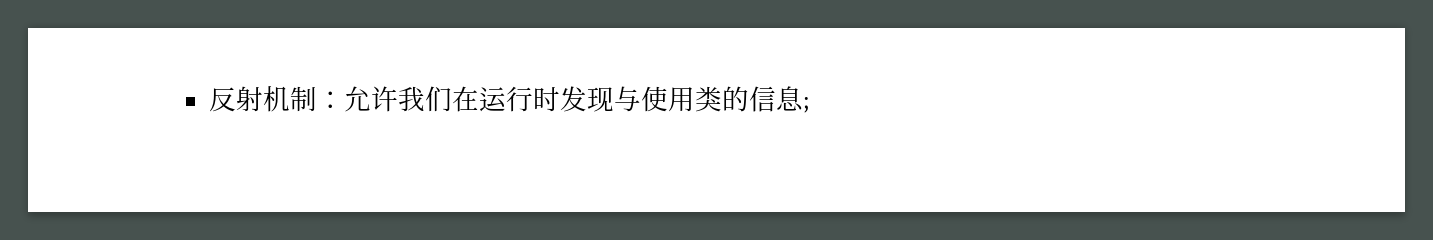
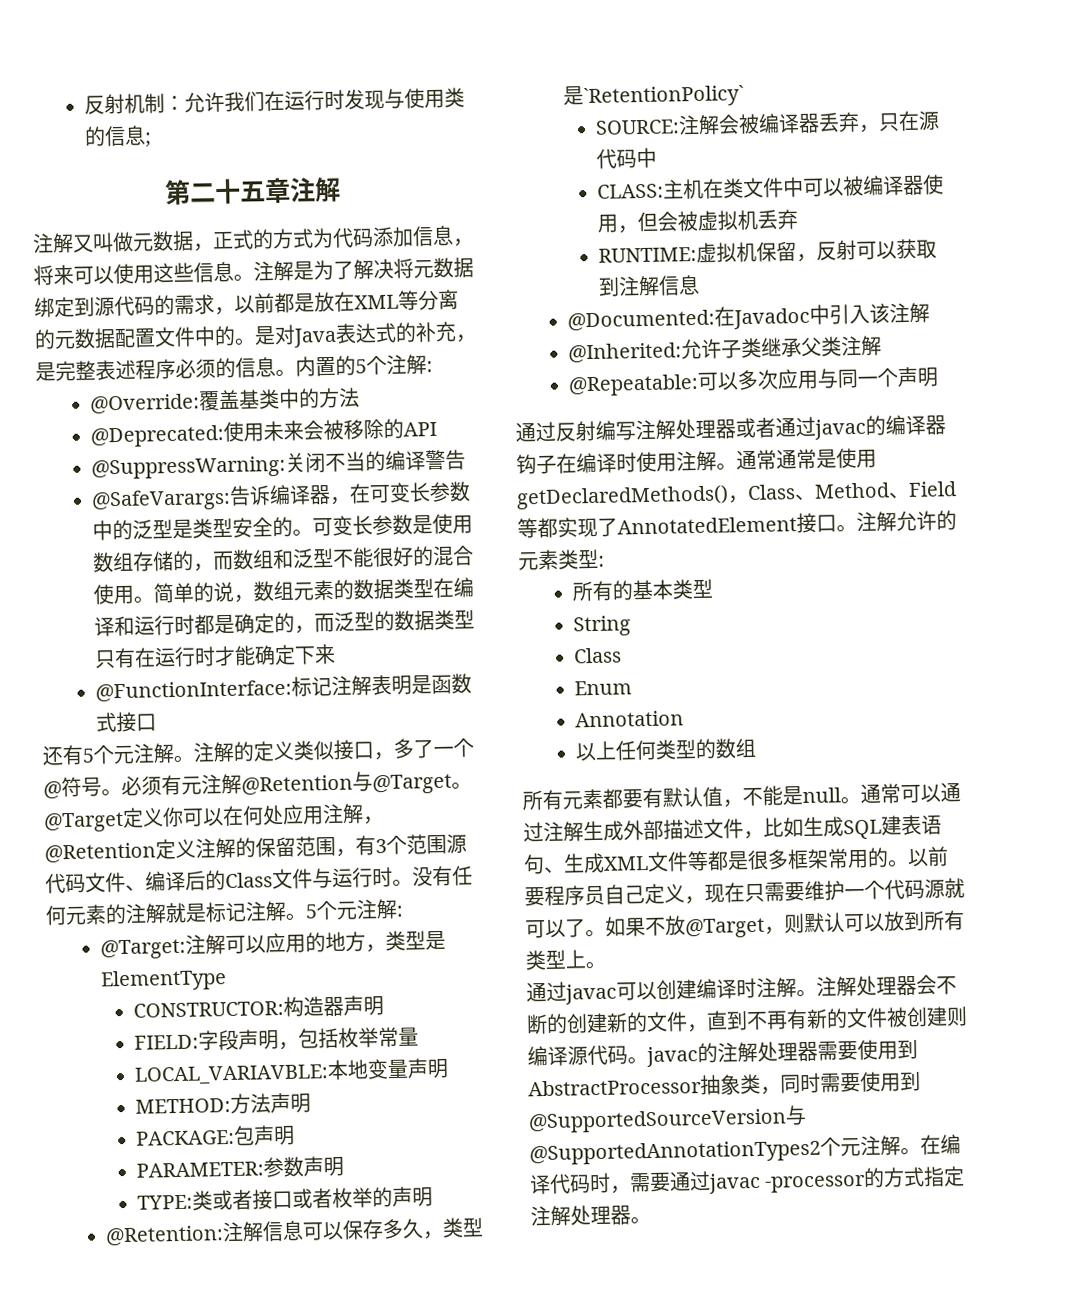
(811, 105) none -> [164,176,341,206] [32,225,474,254] [33,257,474,286] [34,289,459,318] [34,321,477,350] [35,354,433,382] [89,387,360,415] [89,418,437,448] [90,449,466,480] [90,481,471,512] [91,513,473,541] [91,545,474,573] [92,577,474,605] [93,609,475,637] [93,643,336,669] [94,673,472,703] [95,711,157,733] [42,738,474,766] [43,771,472,800] [43,803,384,833] [44,833,467,864] [45,865,473,894] [45,898,403,926] [99,930,446,960] [99,969,227,992] [132,995,384,1018] [133,1026,419,1051] [133,1058,449,1086] [134,1092,311,1115] [135,1125,295,1146] [135,1156,344,1178] [136,1186,433,1211] [104,1217,484,1247] [562,85,744,109] [594,110,940,136] [595,147,657,169] [596,174,944,200] [596,209,798,234] [597,238,937,263] [597,274,700,297] [566,302,930,332] [567,335,882,364] [567,366,938,397] [515,414,946,443] [516,447,877,475] [516,481,957,510] [517,510,957,539] [518,548,605,571] [571,578,713,602] [572,615,631,637] [572,647,622,664] [573,680,632,696] [574,710,684,728] [574,737,756,762] [522,782,961,811] [523,814,942,843] [523,846,949,875] [524,877,965,907] [525,910,965,939] [525,949,607,971] [526,974,957,1005] [526,1005,968,1035] [527,1039,918,1068] [528,1071,921,1097] [528,1105,807,1134] [529,1134,961,1166] [529,1166,966,1195] [530,1205,651,1227] // 第二十五章注解 // 注解又叫做元数据，正式的方式为代码添加信息，将来可以使用这些信息。注解是为了解决将元数据绑定到源代码的需求，以前都是放在XML等分离的元数据配置文件中的。是对Java表达式的补充，是完整表述程序必须的信息。内置的5个注解: // @Override:覆盖基类中的方法 // @Deprecated:使用未来会被移除的API // @SuppressWarning:关闭不当的编译警告 // @SafeVarargs:告诉编译器，在可变长参数中的泛型是类型安全的。可变长参数是使用数组存储的，而数组和泛型不能很好的混合使用。简单的说，数组元素的数据类型在编译和运行时都是确定的，而泛型的数据类型只有在运行时才能确定下来 // @FunctionInterface:标记注解表明是函数式接口 // 还有5个元注解。注解的定义类似接口，多了一个@符号。必须有元注解@Retention与@Target。@Target定义你可以在何处应用注解，@Retention定义注解的保留范围，有3个范围源代码文件、编译后的Class文件与运行时。没有任何元素的注解就是标记注解。5个元注解: // @Target:注解可以应用的地方，类型是ElementType // CONSTRUCTOR:构造器声明 // FIELD:字段声明，包括枚举常量 // LOCAL_VARIAVBLE:本地变量声明 // METHOD:方法声明 // PACKAGE:包声明 // PARAMETER:参数声明 // TYPE:类或者接口或者枚举的声明 // @Retention:注解信息可以保存多久，类型是`RetentionPolicy` // SOURCE:注解会被编译器丢弃，只在源代码中 // CLASS:主机在类文件中可以被编译器使用，但会被虚拟机丢弃 // RUNTIME:虚拟机保留，反射可以获取到注解信息 // @Documented:在Javadoc中引入该注解 // @Inherited:允许子类继承父类注解 // @Repeatable:可以多次应用与同一个声明 // 通过反射编写注解处理器或者通过javac的编译器钩子在编译时使用注解。通常通常是使用getDeclaredMethods()，Class、Method、Field等都实现了AnnotatedElement接口。注解允许的元素类型: // 所有的基本类型 // String // Class // Enum // Annotation // 以上任何类型的数组 // 所有元素都要有默认值，不能是null。通常可以通过注解生成外部描述文件，比如生成SQL建表语句、生成XML文件等都是很多框架常用的。以前要程序员自己定义，现在只需要维护一个代码源就可以了。如果不放@Target，则默认可以放到所有类型上。 // 通过javac可以创建编译时注解。注解处理器会不断的创建新的文件，直到不再有新的文件被创建则编译源代码。javac的注解处理器需要使用到AbstractProcessor抽象类，同时需要使用到@SupportedSourceVersion与@SupportedAnnotationTypes2个元注解。在编译代码时，需要通过javac -processor的方式指定注解处理器。

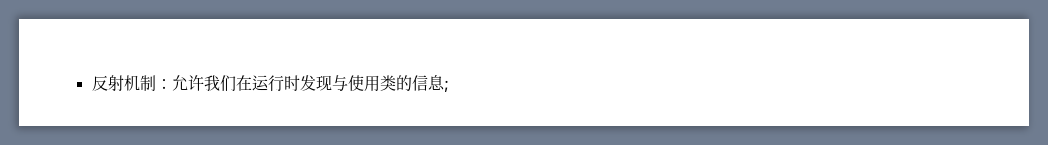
[164,176,341,206] [32,225,474,254] [33,257,474,286] [34,289,459,318] [34,321,477,350] [35,354,433,382] [89,387,360,415] [89,418,437,448] [90,449,466,480] [90,481,471,512] [91,513,473,541] [91,545,474,573] [92,577,474,605] [93,609,475,637] [93,643,336,669] [94,673,472,703] [95,711,157,733] [42,738,474,766] [43,771,472,800] [43,803,384,833] [44,833,467,864] [45,865,473,894] [45,898,403,926] [99,930,446,960] [99,969,227,992] [132,995,384,1018] [133,1026,419,1051] [133,1058,449,1086] [134,1092,311,1115] [135,1125,295,1146] [135,1156,344,1178] [136,1186,433,1211] [104,1217,484,1247] [562,85,744,109] [594,110,940,136] [595,147,657,169] [596,174,944,200] [596,209,798,234] [597,238,937,263] [597,274,700,297] [566,302,930,332] [567,335,882,364] [567,366,938,397] [515,414,946,443] [516,447,877,475] [516,481,957,510] [517,510,957,539] [518,548,605,571] [571,578,713,602] [572,615,631,637] [572,647,622,664] [573,680,632,696] [574,710,684,728] [574,737,756,762] [522,782,961,811] [523,814,942,843] [523,846,949,875] [524,877,965,907] [525,910,965,939] [525,949,607,971] [526,974,957,1005] [526,1005,968,1035] [527,1039,918,1068] [528,1071,921,1097] [528,1105,807,1134] [529,1134,961,1166] [529,1166,966,1195] [530,1205,651,1227] // 第二十五章注解 // 注解又叫做元数据，正式的方式为代码添加信息，将来可以使用这些信息。注解是为了解决将元数据绑定到源代码的需求，以前都是放在XML等分离的元数据配置文件中的。是对Java表达式的补充，是完整表述程序必须的信息。内置的5个注解: // @Override:覆盖基类中的方法 // @Deprecated:使用未来会被移除的API // @SuppressWarning:关闭不当的编译警告 // @SafeVarargs:告诉编译器，在可变长参数中的泛型是类型安全的。可变长参数是使用数组存储的，而数组和泛型不能很好的混合使用。简单的说，数组元素的数据类型在编译和运行时都是确定的，而泛型的数据类型只有在运行时才能确定下来 // @FunctionInterface:标记注解表明是函数式接口 // 还有5个元注解。注解的定义类似接口，多了一个@符号。必须有元注解@Retention与@Target。@Target定义你可以在何处应用注解，@Retention定义注解的保留范围，有3个范围源代码文件、编译后的Class文件与运行时。没有任何元素的注解就是标记注解。5个元注解: // @Target:注解可以应用的地方，类型是ElementType // CONSTRUCTOR:构造器声明 // FIELD:字段声明，包括枚举常量 // LOCAL_VARIAVBLE:本地变量声明 // METHOD:方法声明 // PACKAGE:包声明 // PARAMETER:参数声明 // TYPE:类或者接口或者枚举的声明 // @Retention:注解信息可以保存多久，类型是`RetentionPolicy` // SOURCE:注解会被编译器丢弃，只在源代码中 // CLASS:主机在类文件中可以被编译器使用，但会被虚拟机丢弃 // RUNTIME:虚拟机保留，反射可以获取到注解信息 // @Documented:在Javadoc中引入该注解 // @Inherited:允许子类继承父类注解 // @Repeatable:可以多次应用与同一个声明 // 通过反射编写注解处理器或者通过javac的编译器钩子在编译时使用注解。通常通常是使用getDeclaredMethods()，Class、Method、Field等都实现了AnnotatedElement接口。注解允许的元素类型: // 所有的基本类型 // String // Class // Enum // Annotation // 以上任何类型的数组 // 所有元素都要有默认值，不能是null。通常可以通过注解生成外部描述文件，比如生成SQL建表语句、生成XML文件等都是很多框架常用的。以前要程序员自己定义，现在只需要维护一个代码源就可以了。如果不放@Target，则默认可以放到所有类型上。 // 通过javac可以创建编译时注解。注解处理器会不断的创建新的文件，直到不再有新的文件被创建则编译源代码。javac的注解处理器需要使用到AbstractProcessor抽象类，同时需要使用到@SupportedSourceVersion与@SupportedAnnotationTypes2个元注解。在编译代码时，需要通过javac -processor的方式指定注解处理器。 -> (449, 86) none

